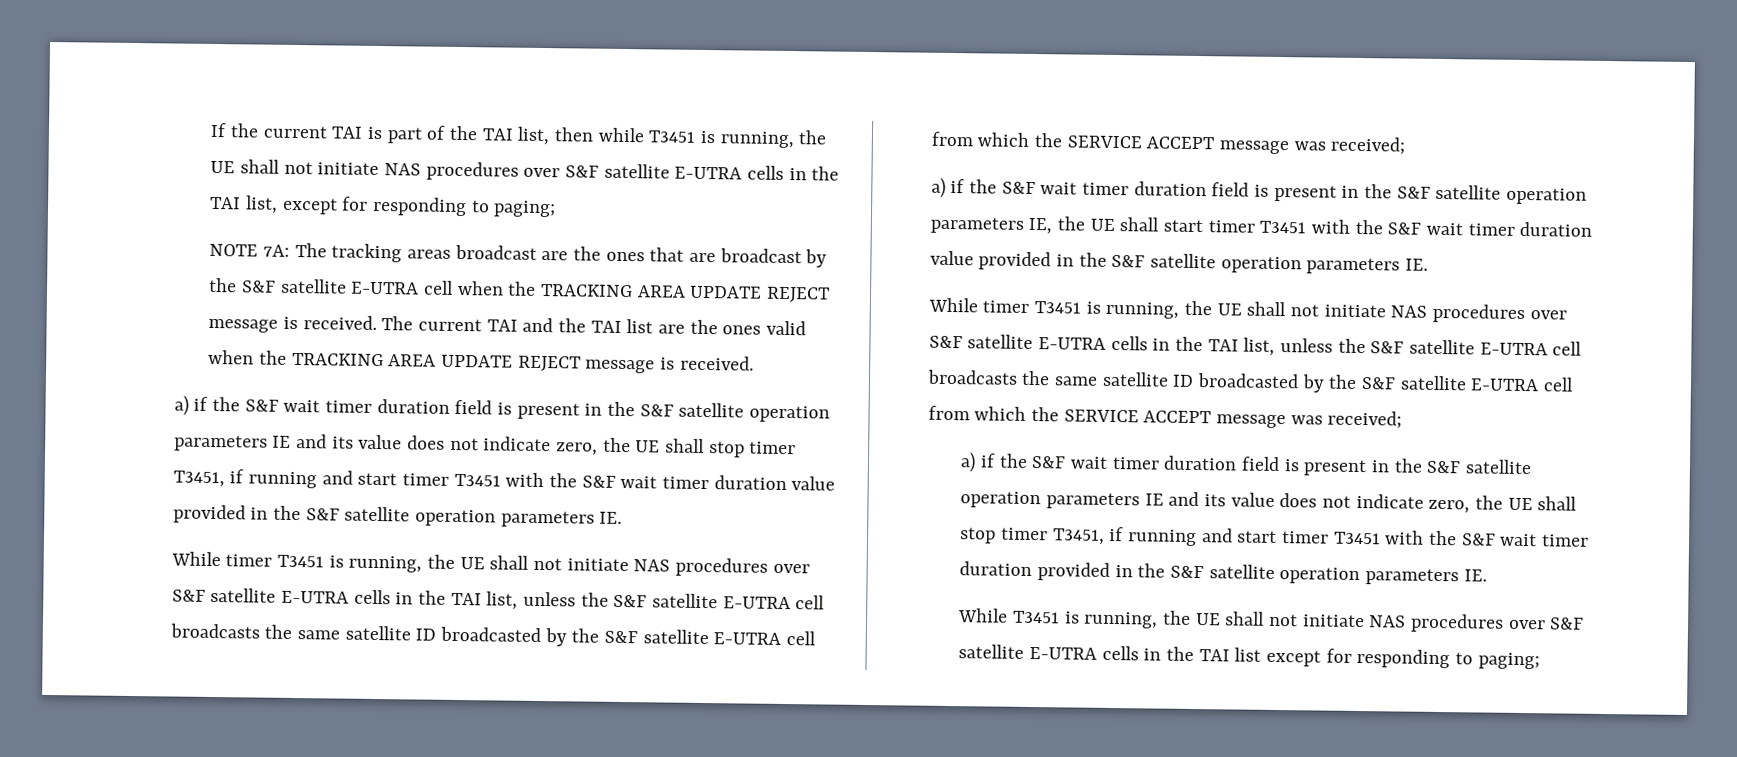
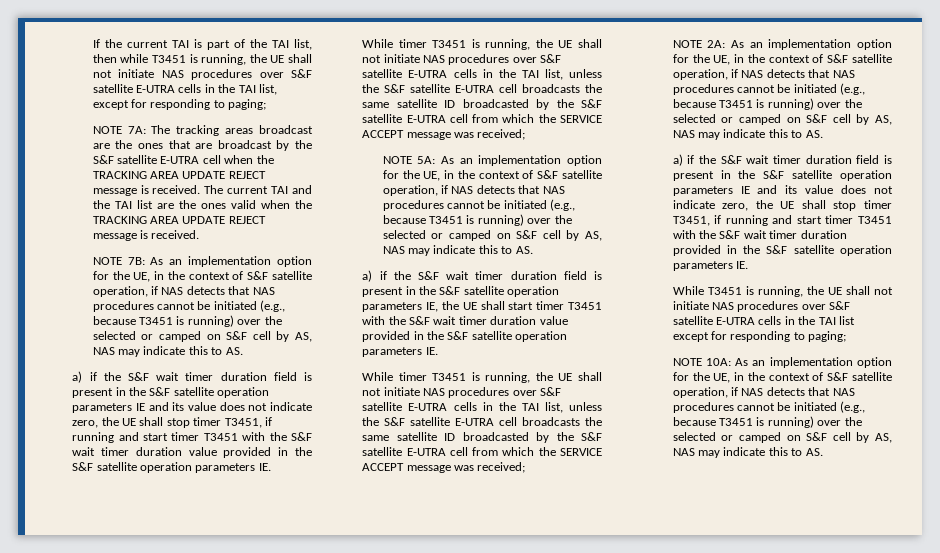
(754, 363) none -> [92,256,312,267] [92,271,312,282] [92,286,275,297] [92,300,286,312] [92,315,282,327] [92,331,312,342] [92,346,243,357] // NOTE 7B: As an implementation option for the UE, in the context of S&F satellite operation, if NAS detects that NAS procedures cannot be initiated (e.g., because T3451 is running) over the selected or camped on S&F cell by AS, NAS may indicate this to AS.
(1406, 145) none -> [382,155,602,166] [382,170,602,181] [382,185,565,196] [382,199,576,211] [382,214,572,226] [382,230,602,241] [382,245,533,256] // NOTE 5A: As an implementation option for the UE, in the context of S&F satellite operation, if NAS detects that NAS procedures cannot be initiated (e.g., because T3451 is running) over the selected or camped on S&F cell by AS, NAS may indicate this to AS.
(1403, 419) none -> [672,39,892,50] [672,54,892,65] [672,69,855,80] [672,83,866,95] [672,98,862,110] [672,114,892,125] [672,129,823,140] // NOTE 2A: As an implementation option for the UE, in the context of S&F satellite operation, if NAS detects that NAS procedures cannot be initiated (e.g., because T3451 is running) over the selected or camped on S&F cell by AS, NAS may indicate this to AS.
(1540, 661) none -> [672,357,892,368] [672,372,892,383] [672,387,855,398] [672,401,866,413] [672,416,862,428] [672,432,892,443] [672,447,823,458] // NOTE 10A: As an implementation option for the UE, in the context of S&F satellite operation, if NAS detects that NAS procedures cannot be initiated (e.g., because T3451 is running) over the selected or camped on S&F cell by AS, NAS may indicate this to AS.

